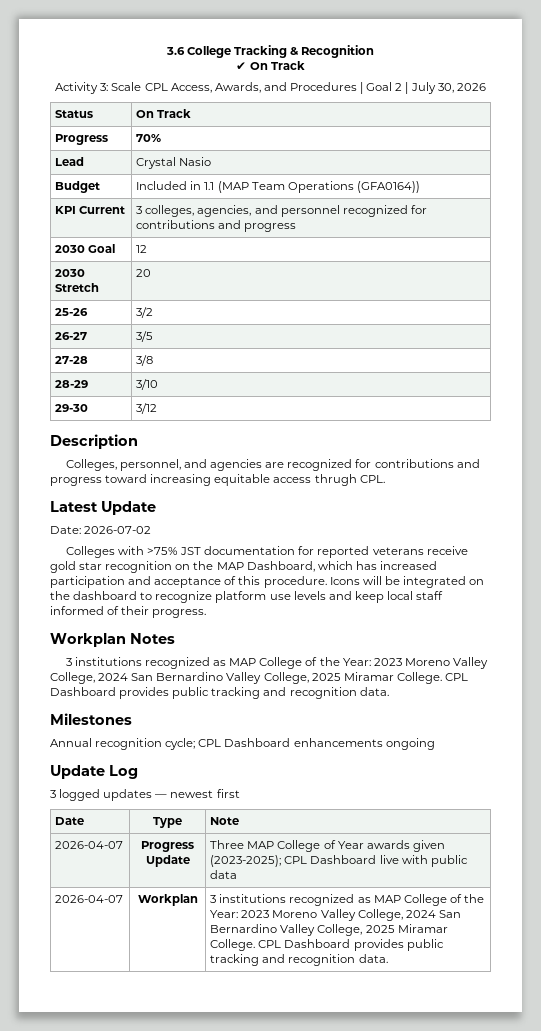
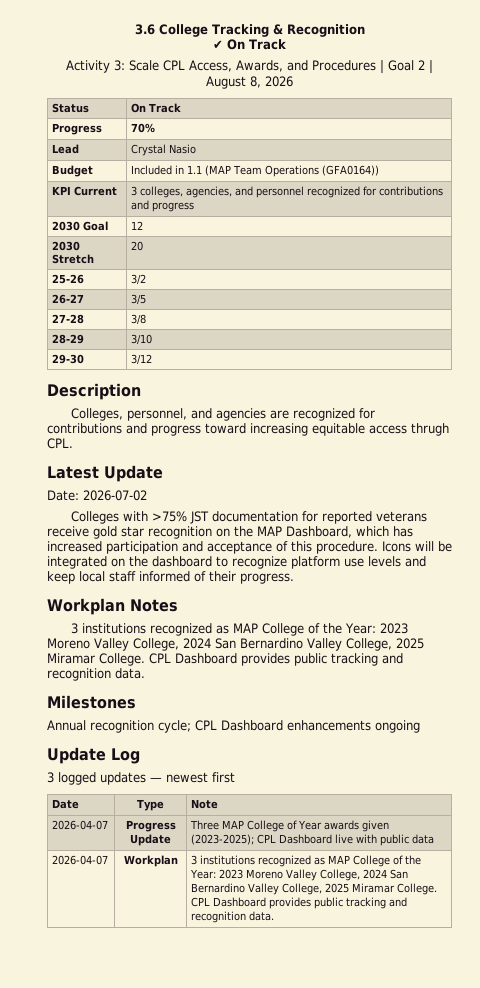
[410,82,454,94] July 30, -> [206,76,261,89] August 8,

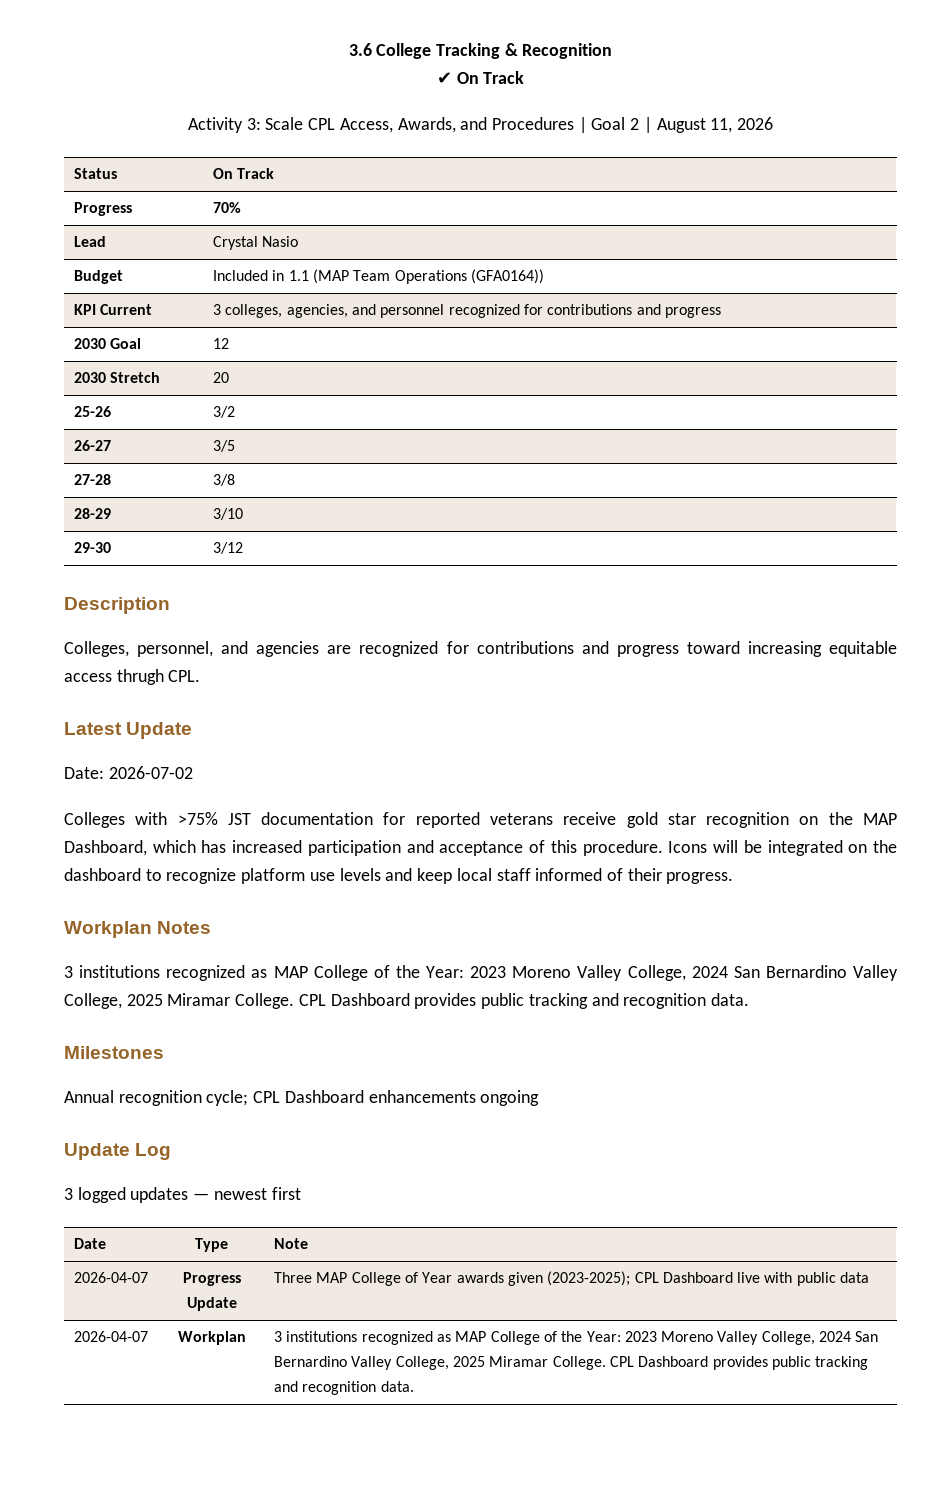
[250,76,261,88] 8, -> [710,118,733,133] 11,

